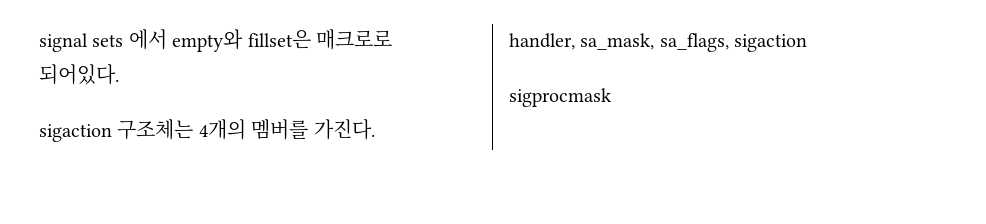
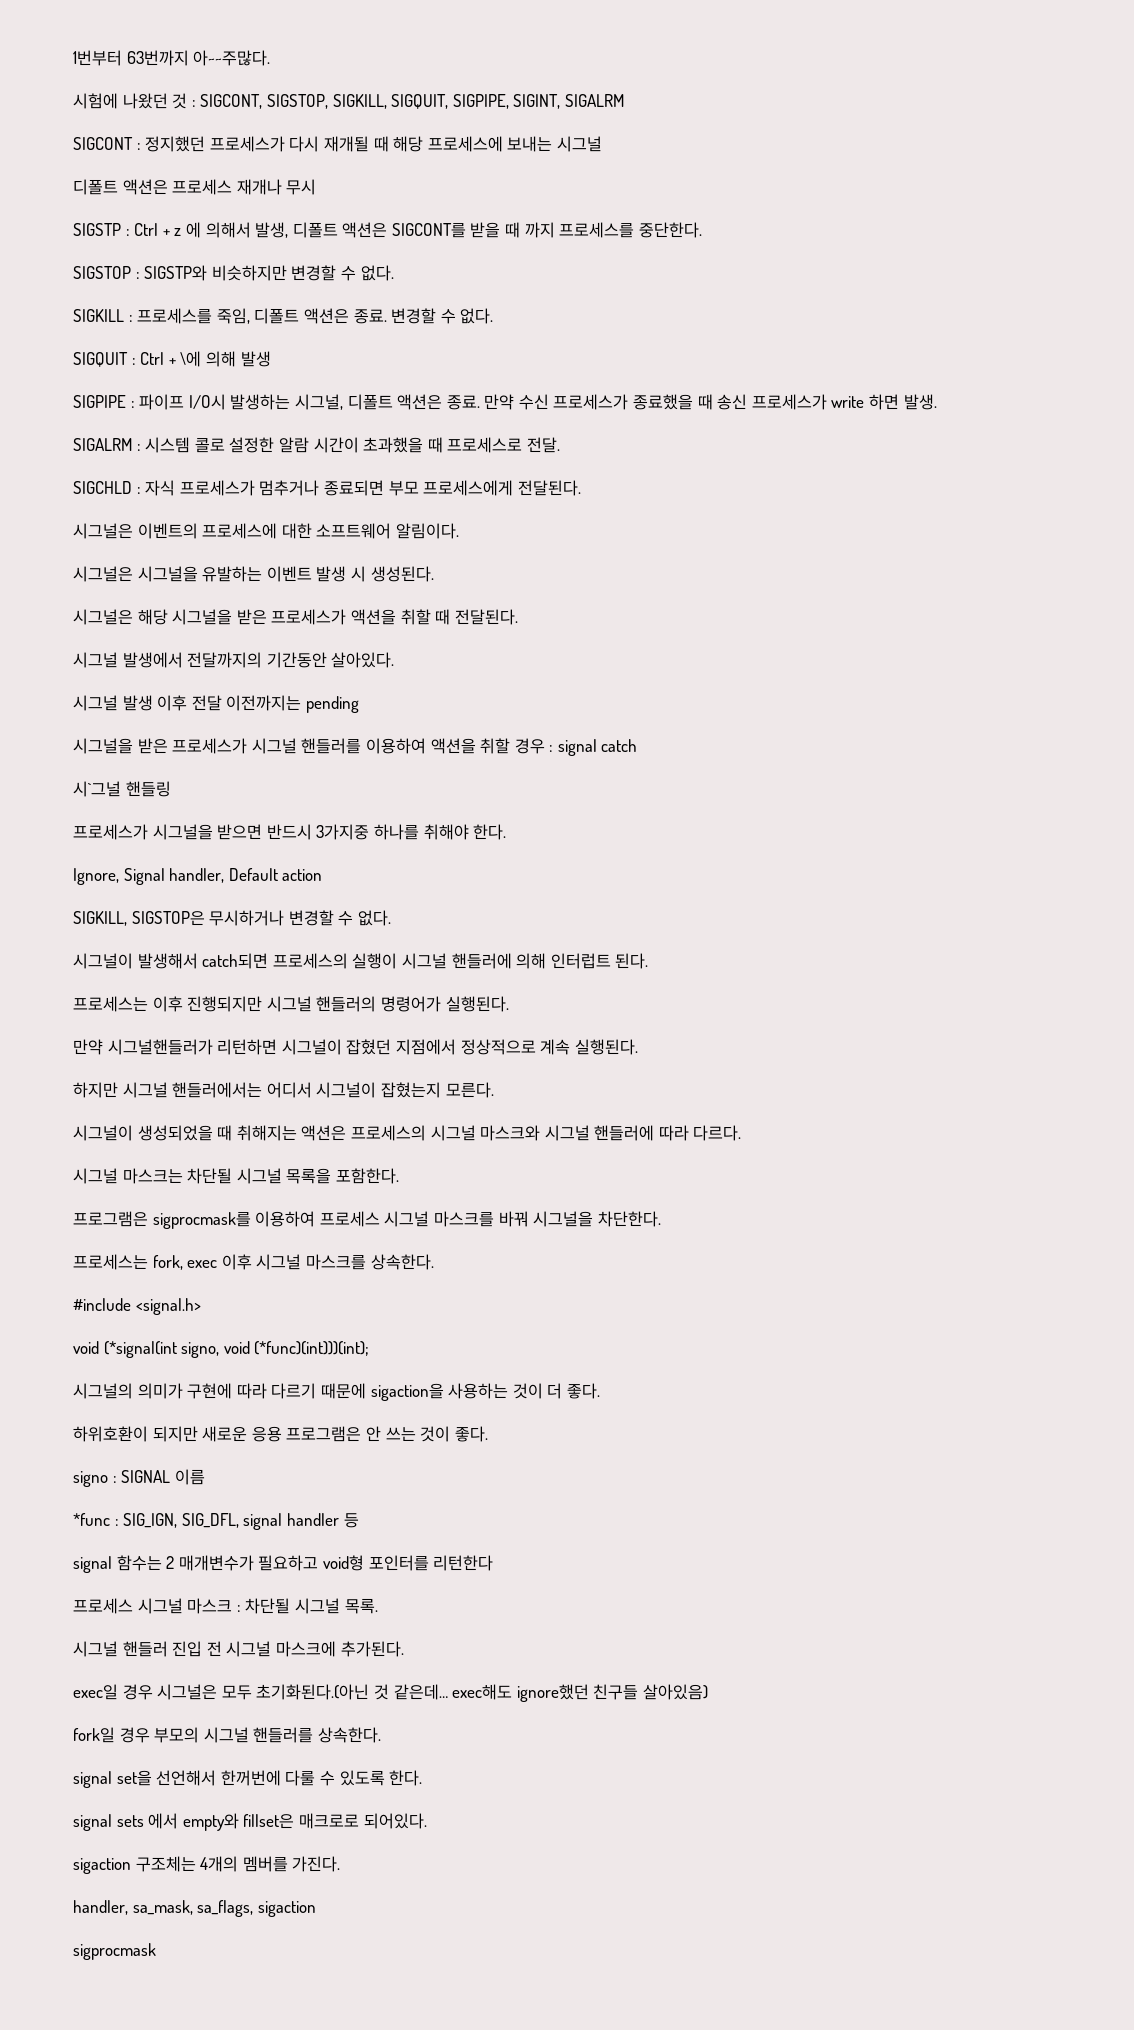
(39, 42) none -> [73,50,271,66] [73,93,624,109] [73,136,602,152] [73,179,317,195] [73,222,702,238] [73,265,394,281] [73,308,494,324] [73,351,271,367] [73,394,937,410] [73,437,560,453] [73,480,581,496] [73,523,459,539] [73,566,434,582] [73,609,518,625] [73,652,395,668] [73,695,359,713] [73,738,638,756] [73,781,171,797] [73,824,507,840] [73,868,323,885] [73,910,391,926] [73,953,649,969] [73,996,509,1012] [73,1039,638,1055] [73,1082,494,1098] [73,1125,742,1141] [73,1168,399,1184] [73,1211,661,1229] [73,1254,434,1270] [73,1298,201,1315] [73,1341,370,1358] [73,1383,600,1401] [73,1426,488,1442] [73,1469,205,1487] [73,1513,359,1530] [73,1555,494,1573] [73,1598,378,1614] [73,1641,404,1657] [73,1684,708,1702] [73,1727,381,1743] [73,1770,423,1788] 1번부터 63번까지 아~~주많다. // 시험에 나왔던 것 : SIGCONT, SIGSTOP, SIGKILL, SIGQUIT, SIGPIPE, SIGINT, SIGALRM // SIGCONT : 정지했던 프로세스가 다시 재개될 때 해당 프로세스에 보내는 시그널 // 디폴트 액션은 프로세스 재개나 무시 // SIGSTP : Ctrl + z 에 의해서 발생, 디폴트 액션은 SIGCONT를 받을 때 까지 프로세스를 중단한다. // SIGSTOP : SIGSTP와 비슷하지만 변경할 수 없다. // SIGKILL : 프로세스를 죽임, 디폴트 액션은 종료. 변경할 수 없다. // SIGQUIT : Ctrl + \에 의해 발생 // SIGPIPE : 파이프 I/O시 발생하는 시그널, 디폴트 액션은 종료. 만약 수신 프로세스가 종료했을 때 송신 프로세스가 write 하면 발생. // SIGALRM : 시스템 콜로 설정한 알람 시간이 초과했을 때 프로세스로 전달. // SIGCHLD : 자식 프로세스가 멈추거나 종료되면 부모 프로세스에게 전달된다. // 시그널은 이벤트의 프로세스에 대한 소프트웨어 알림이다. // 시그널은 시그널을 유발하는 이벤트 발생 시 생성된다. // 시그널은 해당 시그널을 받은 프로세스가 액션을 취할 때 전달된다. // 시그널 발생에서 전달까지의 기간동안 살아있다. // 시그널 발생 이후 전달 이전까지는 pending // 시그널을 받은 프로세스가 시그널 핸들러를 이용하여 액션을 취할 경우 : signal catch // 시`그널 핸들링 // 프로세스가 시그널을 받으면 반드시 3가지중 하나를 취해야 한다. // Ignore, Signal handler, Default action // SIGKILL, SIGSTOP은 무시하거나 변경할 수 없다. // 시그널이 발생해서 catch되면 프로세스의 실행이 시그널 핸들러에 의해 인터럽트 된다. // 프로세스는 이후 진행되지만 시그널 핸들러의 명령어가 실행된다. // 만약 시그널핸들러가 리턴하면 시그널이 잡혔던 지점에서 정상적으로 계속 실행된다. // 하지만 시그널 핸들러에서는 어디서 시그널이 잡혔는지 모른다. // 시그널이 생성되었을 때 취해지는 액션은 프로세스의 시그널 마스크와 시그널 핸들러에 따라 다르다. // 시그널 마스크는 차단될 시그널 목록을 포함한다. // 프로그램은 sigprocmask를 이용하여 프로세스 시그널 마스크를 바꿔 시그널을 차단한다. // 프로세스는 fork, exec 이후 시그널 마스크를 상속한다. // #include <signal.h> // void (*signal(int signo, void (*func)(int)))(int); // 시그널의 의미가 구현에 따라 다르기 때문에 sigaction을 사용하는 것이 더 좋다. // 하위호환이 되지만 새로운 응용 프로그램은 안 쓰는 것이 좋다. // signo : SIGNAL 이름 // *func : SIG_IGN, SIG_DFL, signal handler 등 // signal 함수는 2 매개변수가 필요하고 void형 포인터를 리턴한다 // 프로세스 시그널 마스크 : 차단될 시그널 목록. // 시그널 핸들러 진입 전 시그널 마스크에 추가된다. // exec일 경우 시그널은 모두 초기화된다.(아닌 것 같은데… exec해도 ignore했던 친구들 살아있음) // fork일 경우 부모의 시그널 핸들러를 상속한다. // signal set을 선언해서 한꺼번에 다룰 수 있도록 한다. //

